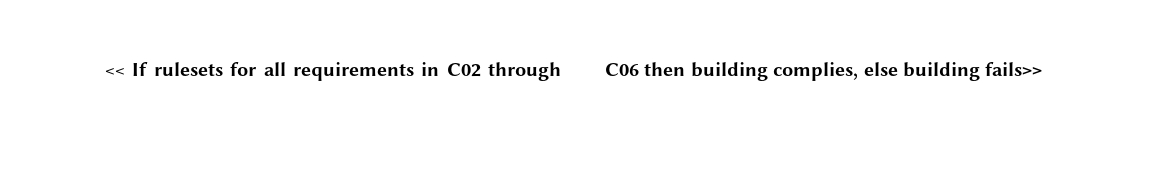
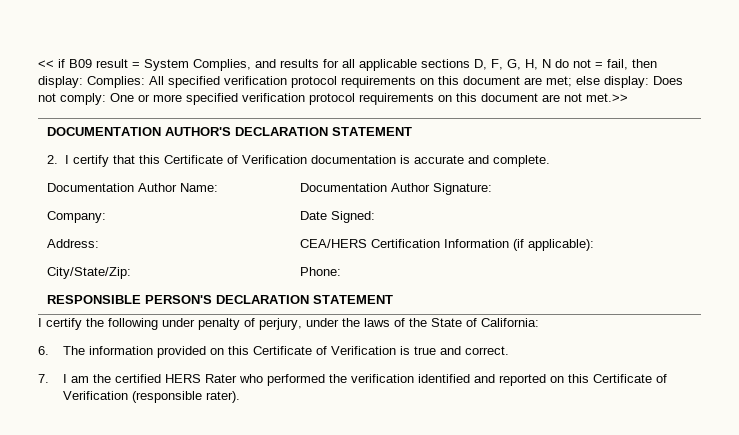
[132,62,1043,81] If rulesets for all requirements in C02 through C06 then building complies, else building fails>> -> [58,59,657,71] [38,76,683,88] [38,93,628,105] [47,127,413,136] [47,155,550,167] [47,183,219,192] [300,183,493,195] [47,211,107,223] [300,211,376,223] [47,239,100,248] [300,239,595,251] [47,267,132,279] [300,267,342,276] [47,295,394,304] [38,318,539,330] [38,346,510,358] [38,374,668,386] [63,391,241,403] if B09 result = System Complies, and results for all applicable sections D, F, G, H, N do not = fail, then display: Complies: All specified verification protocol requirements on this document are met; else display: Does not comply: One or more specified verification protocol requirements on this document are not met.>> // DOCUMENTATION AUTHOR'S DECLARATION STATEMENT // 2. I certify that this Certificate of Verification documentation is accurate and complete. // Documentation Author Name: | Documentation Author Signature: // Company: | Date Signed: // Address: | CEA/HERS Certification Information (if applicable): // City/State/Zip: | Phone: // RESPONSIBLE PERSON'S DECLARATION STATEMENT // I certify the following under penalty of perjury, under the laws of the State of California: // 6. The information provided on this Certificate of Verification is true and correct. // 7. I am the certified HERS Rater who performed the verification identified and reported on this Certificate of Verification (responsible rater).

